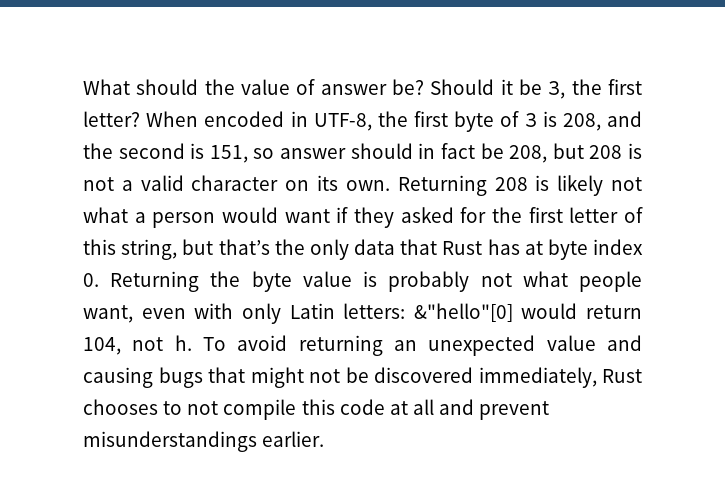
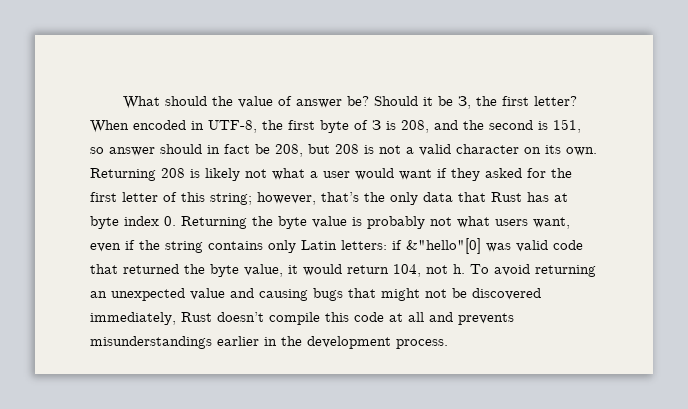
[152,212,216,228] person -> [323,171,350,178] user
[121,239,214,260] string, but -> [210,192,316,205] string; however,
[579,271,642,292] people -> [495,219,528,226] users
[194,303,513,324] with only Latin letters: &"hello"[0] -> [125,238,583,254] [90,264,298,277] if the string contains only Latin letters: if &"hello"[0] was valid code that returned the byte value, it
[83,399,219,415] chooses to not -> [217,312,264,322] doesn’t
[479,401,550,420] [83,431,325,452] prevent misunderstandings earlier. -> [458,313,514,325] [90,336,448,349] prevents misunderstandings earlier in the development process.

